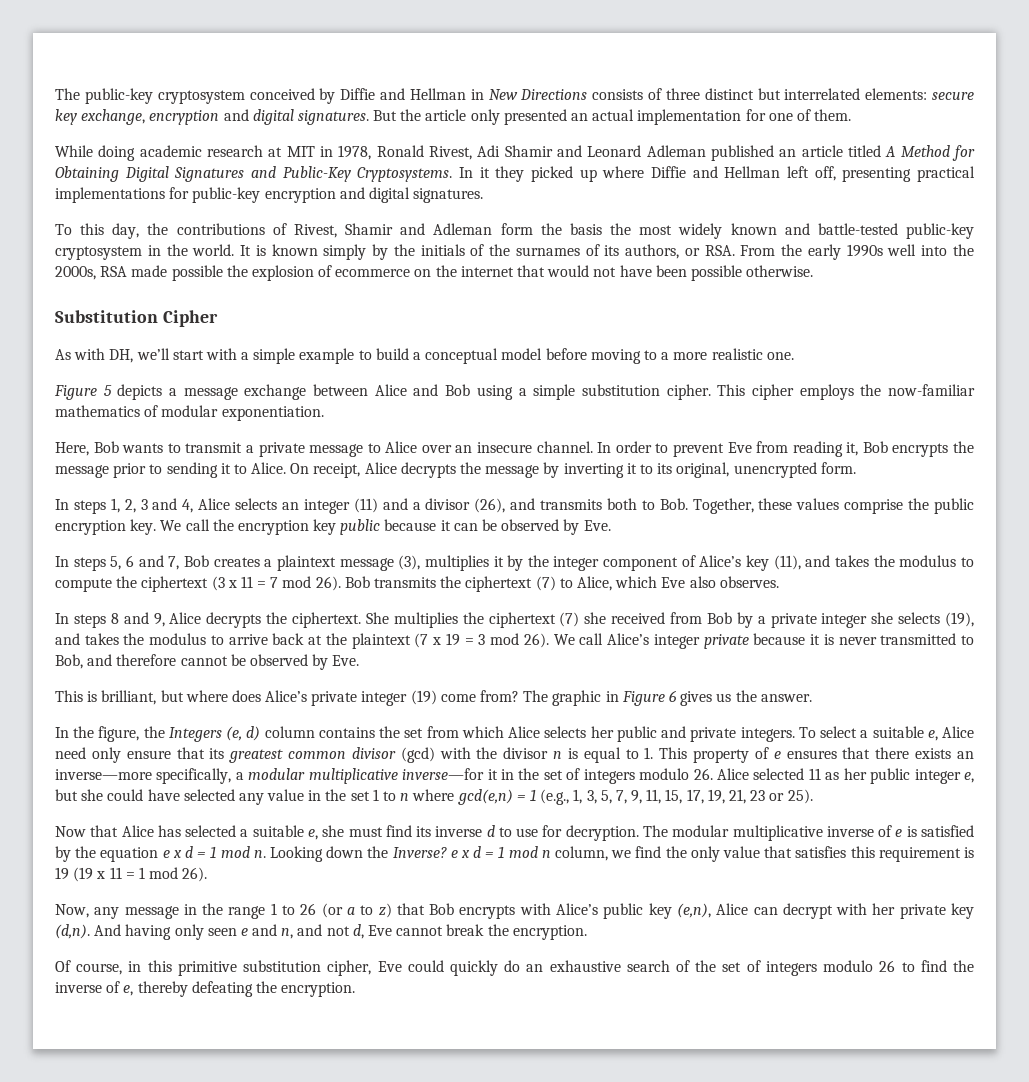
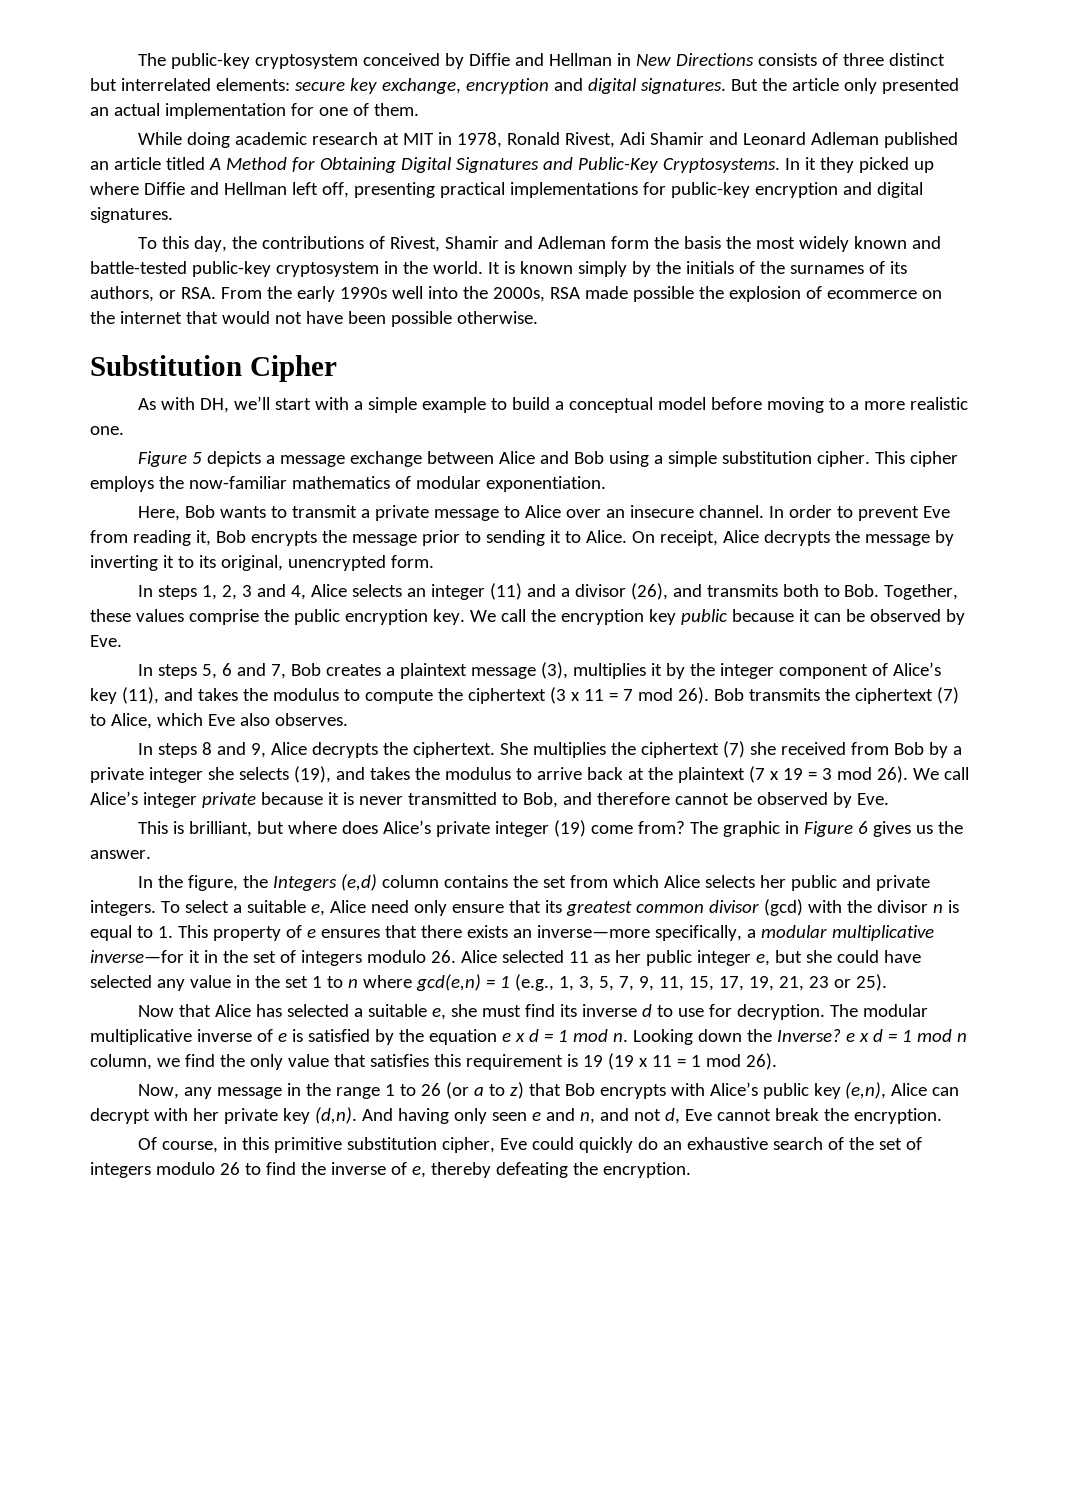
[226,726,261,741] (e, d) -> [340,874,377,891] (e,d)

